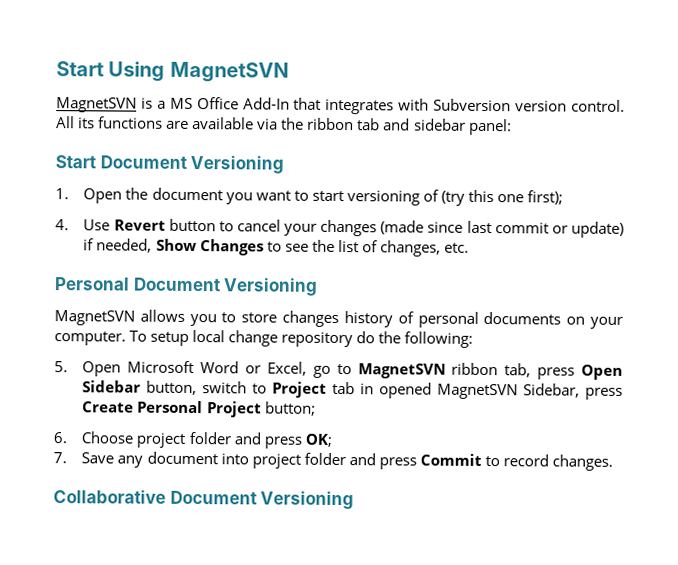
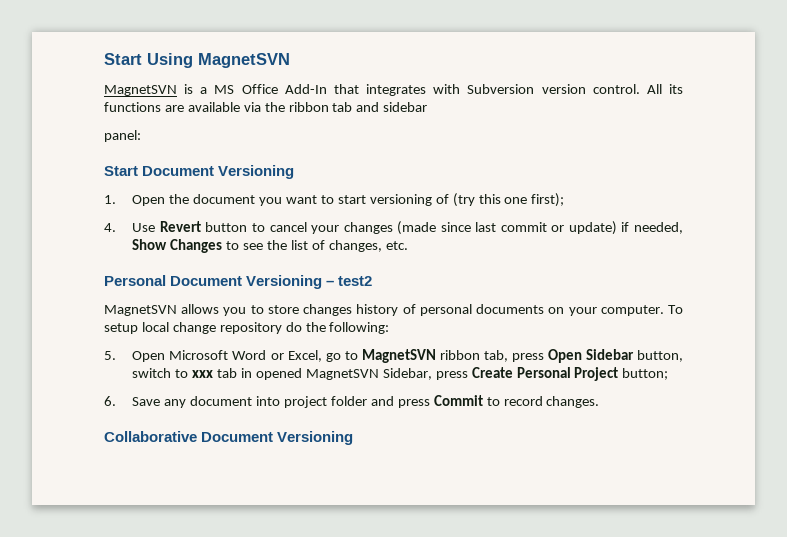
(466, 124) none -> (428, 107) //
(319, 286) none -> [326,276,373,286] – test2
[272,381,328,398] Project -> [192,370,214,378] xxx
[81,431,332,449] [53,452,67,464] Choose project folder and press OK; // 7. -> (116, 401) none

